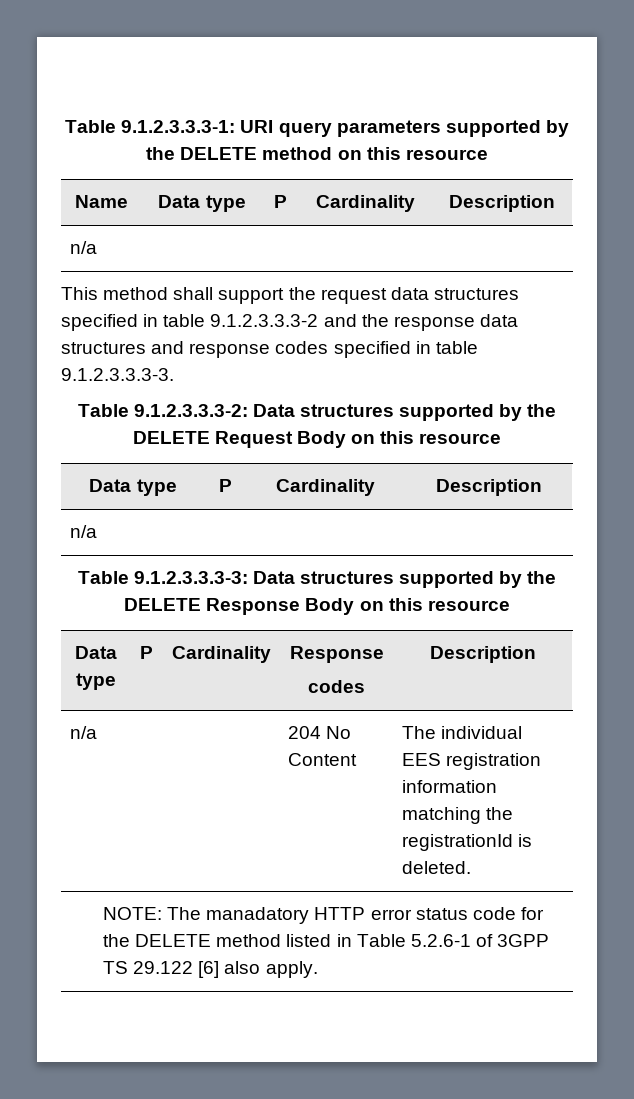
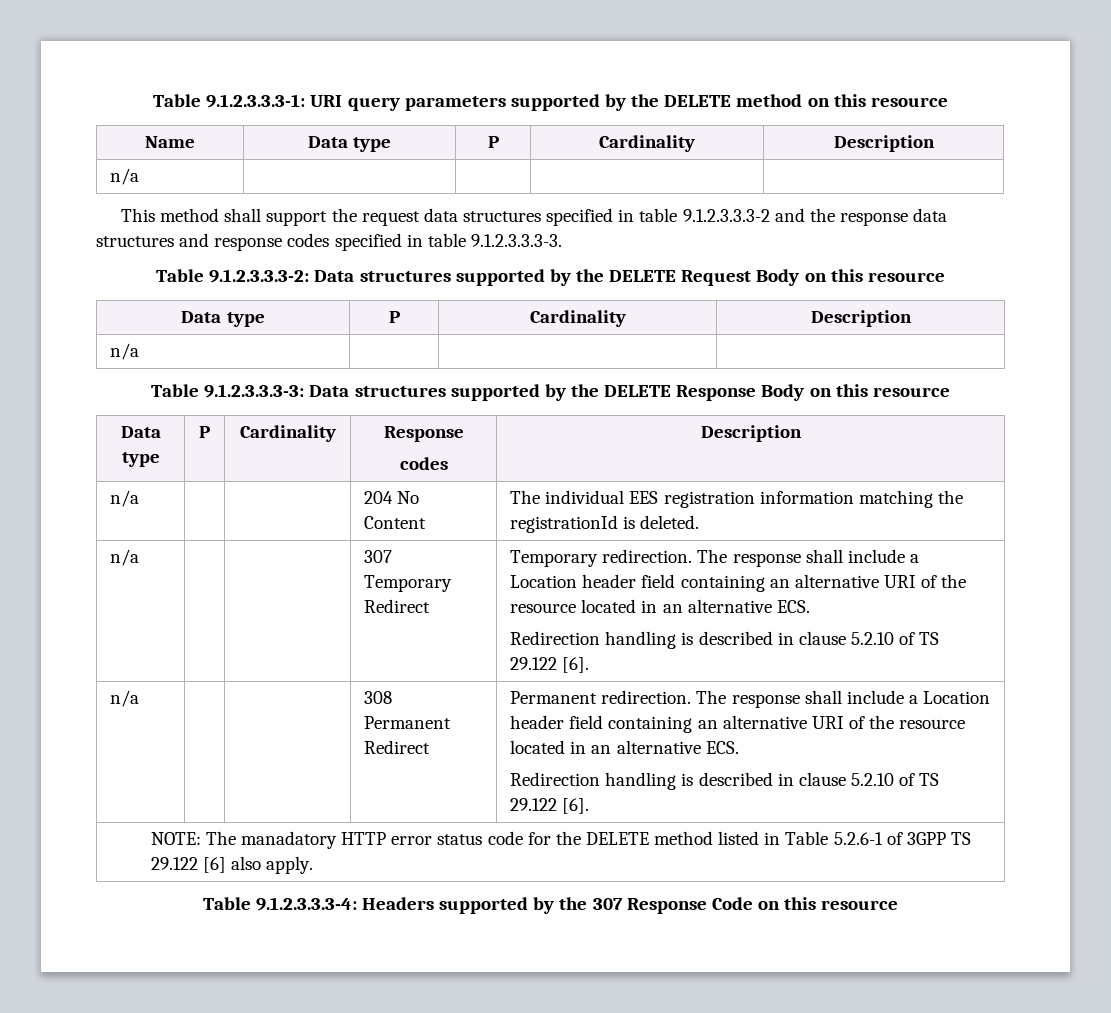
(471, 867) none -> [110,549,140,566] [364,550,393,563] [364,575,453,592] [364,599,431,613] [510,549,919,567] [510,574,967,592] [510,599,810,613] [510,631,940,649] [510,657,590,673] [110,690,140,707] [364,691,393,704] [364,716,452,729] [364,740,431,754] [510,690,991,708] [510,715,966,733] [510,740,739,754] [510,772,940,790] [510,798,590,814] // n/a | | | 307 Temporary Redirect | Temporary redirection. The response shall include a Location header field containing an alternative URI of the resource located in an alternative ECS. // Redirection handling is described in clause 5.2.10 of TS 29.122 [6]. // n/a | | | 308 Permanent Redirect | Permanent redirection. The response shall include a Location header field containing an alternative URI of the resource located in an alternative ECS. // Redirection handling is described in clause 5.2.10 of TS 29.122 [6].
(318, 969) none -> [202,897,899,914] // Table 9.1.2.3.3.3-4: Headers supported by the 307 Response Code on this resource

